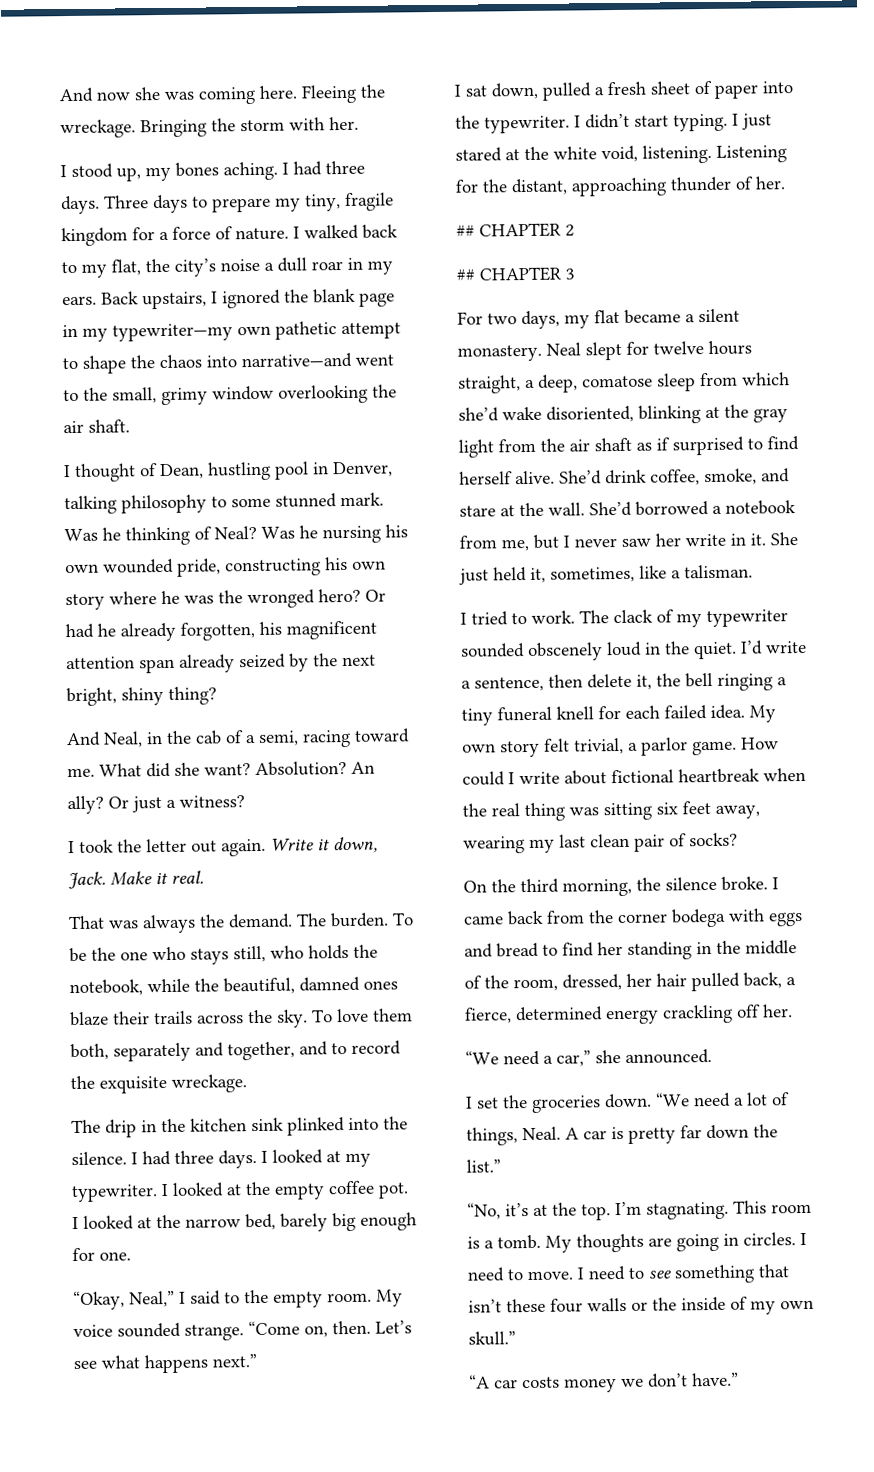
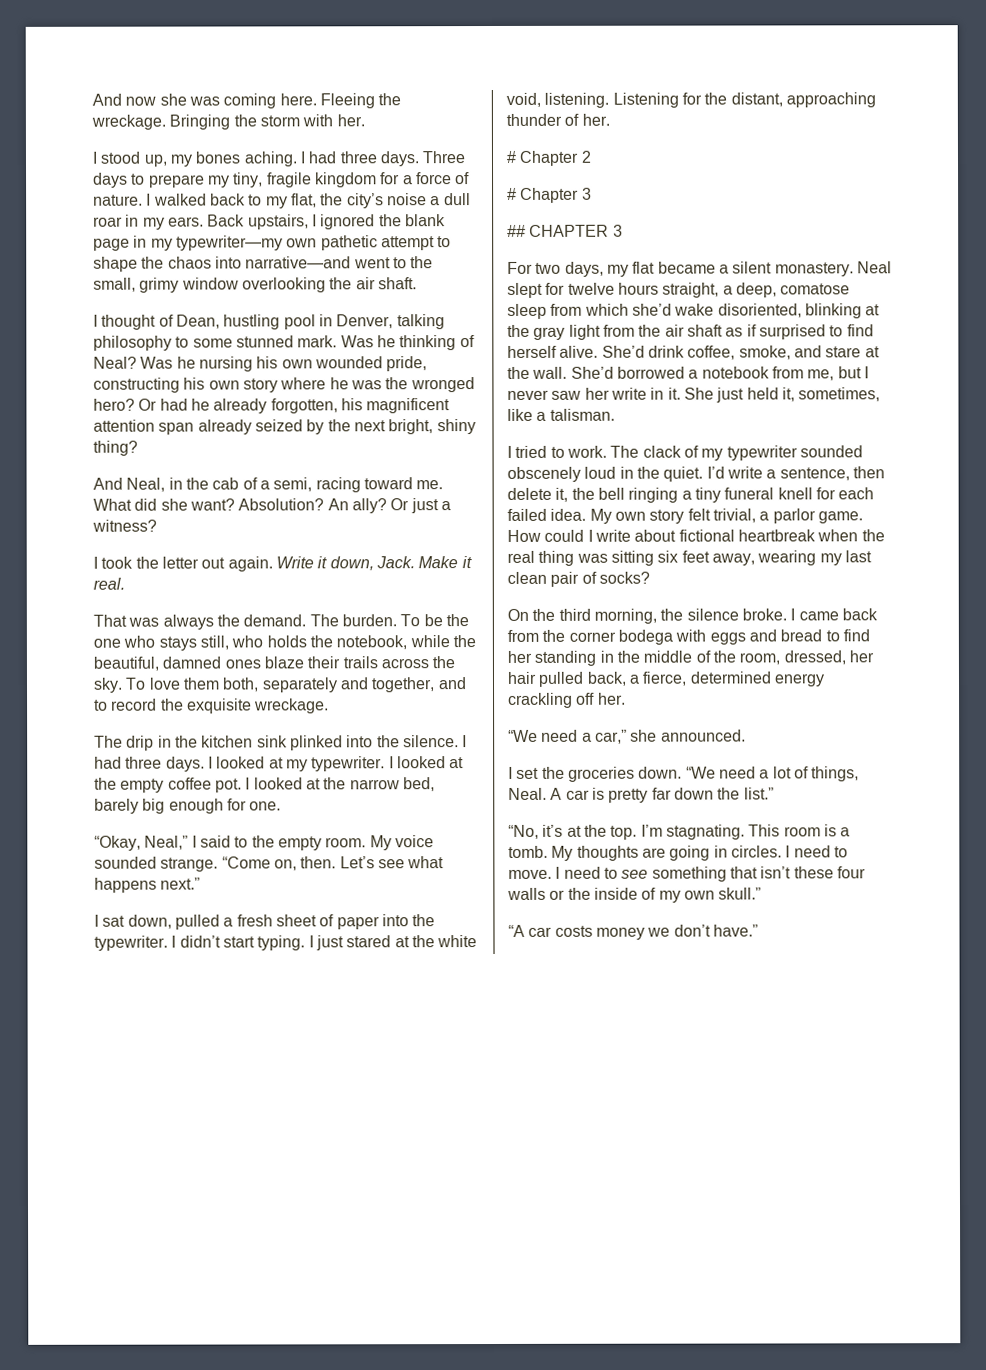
[456,222,561,238] ## CHAPTER -> [506,150,580,166] # Chapter
(575, 230) none -> [507,187,592,203] // # Chapter 3

